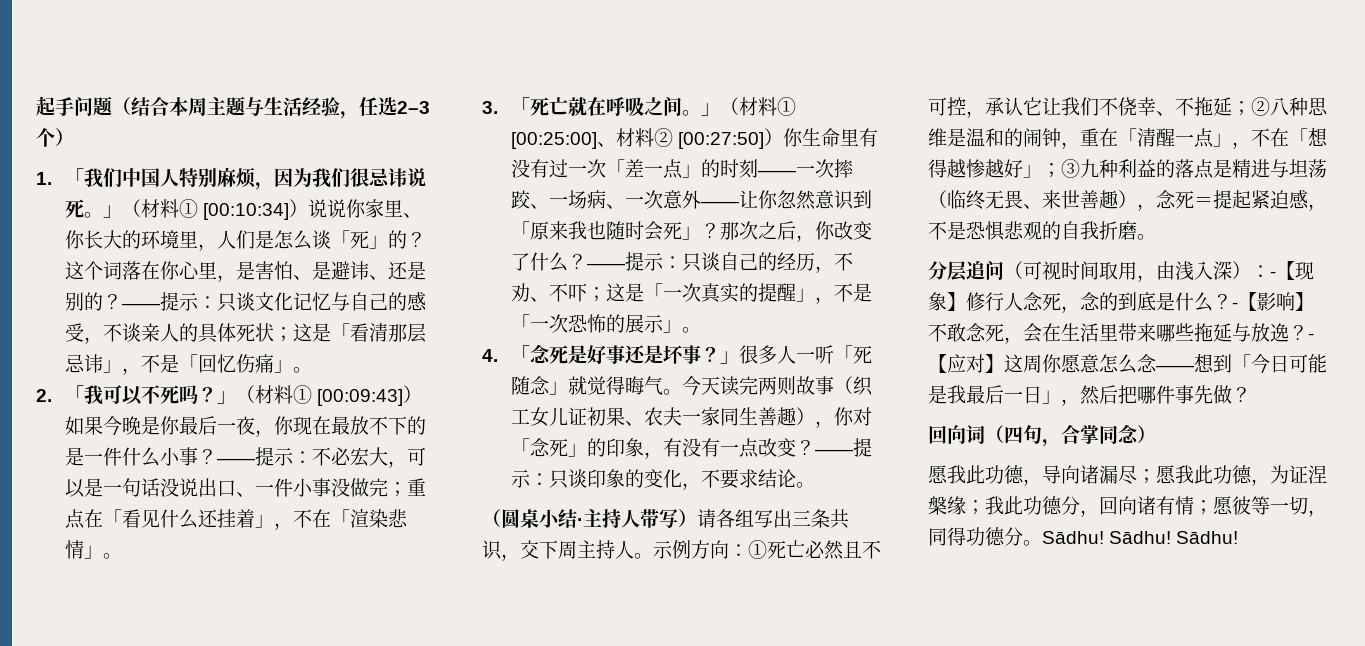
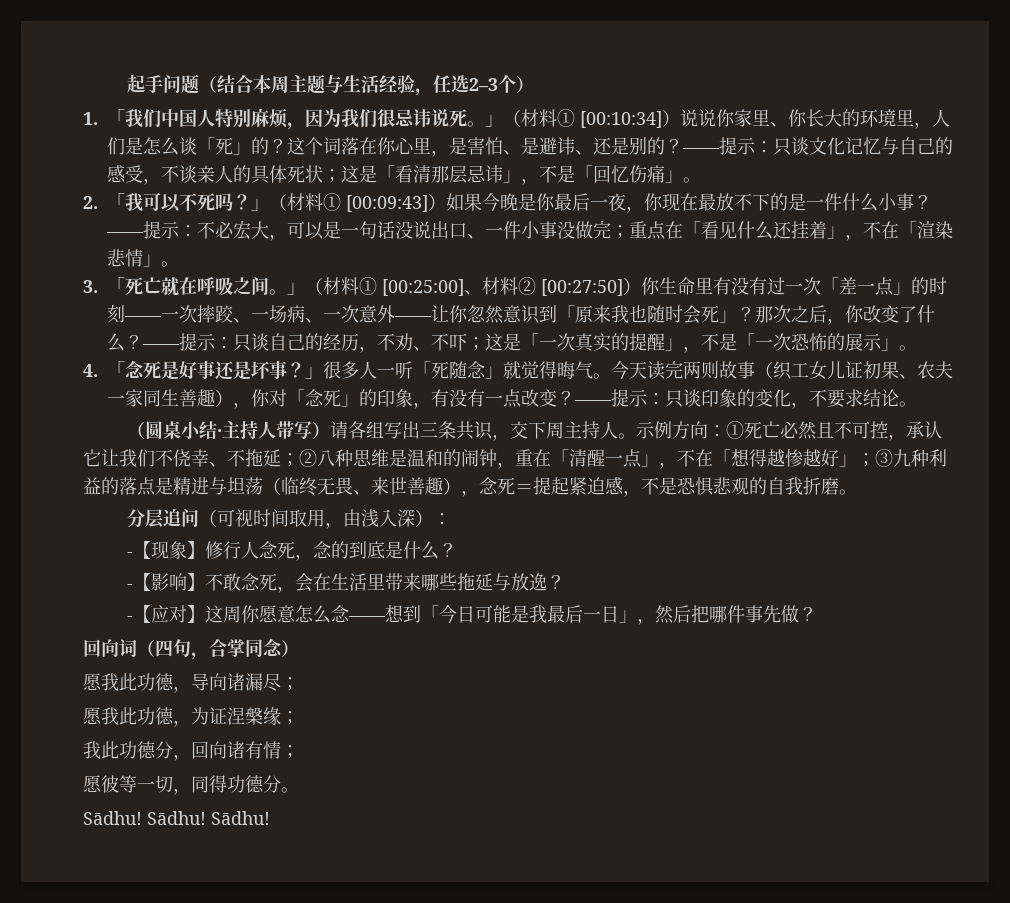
(1270, 271) none -> (451, 519) //
(1232, 301) none -> (457, 550) //
(1308, 332) none -> (565, 582) //
(1156, 476) none -> (299, 684) //
(985, 507) none -> (299, 718) //
(1213, 507) none -> (299, 752) //
(1042, 543) none -> (299, 790) //

